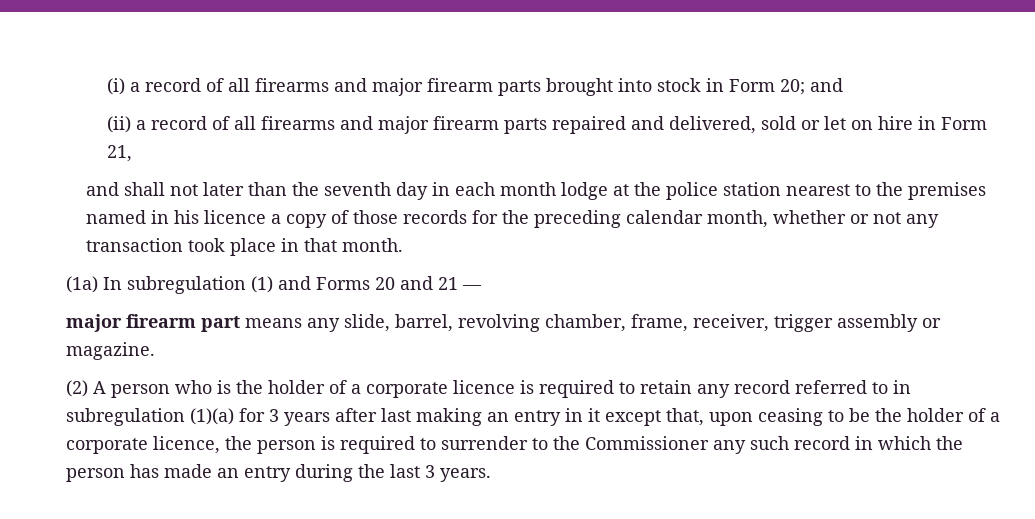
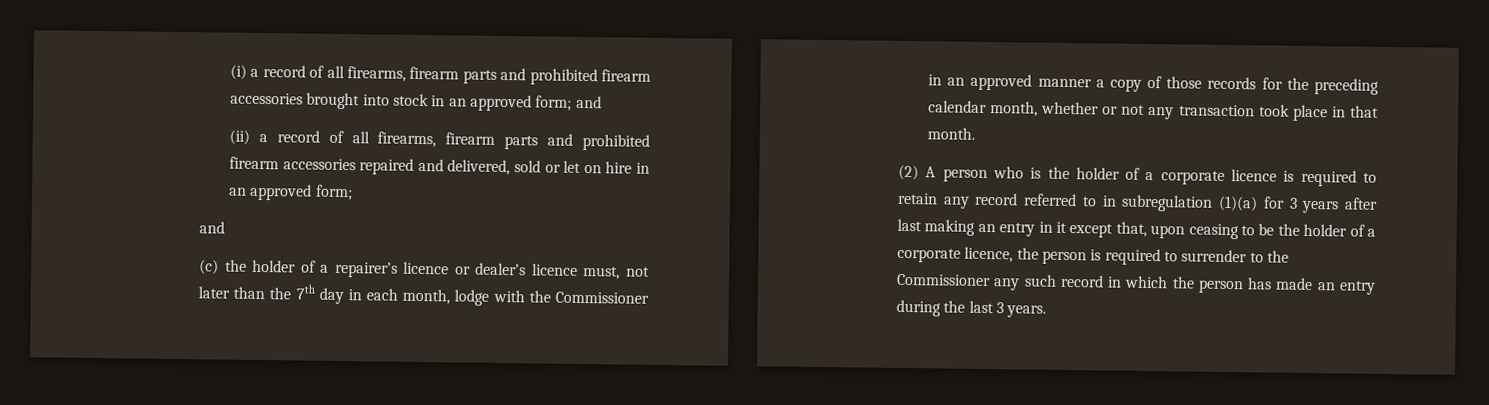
[254,78,541,96] firearms and major firearm parts -> [346,66,652,86] [229,92,303,105] firearms, firearm parts and prohibited firearm accessories
[728,79,805,95] Form 20; -> [448,94,573,112] an approved form;
[260,116,547,134] firearms and major firearm parts -> [377,131,650,151] [228,156,356,171] firearms, firearm parts and prohibited firearm accessories
[940,117,987,130] [106,145,132,162] [86,182,166,196] Form 21, // and shall -> [228,183,353,201] [198,221,225,234] [198,259,621,280] an approved form; // and // (c) the holder of a repairer’s licence or dealer’s licence must,
[324,182,392,196] seventh -> [295,284,315,300] 7th
[500,182,987,200] [86,210,267,224] month lodge at the police station nearest to the premises named in his licence -> [402,288,649,306] [927,73,1092,91] month, lodge with the Commissioner in an approved manner
[66,276,483,294] [66,314,942,332] [66,342,156,360] // (1a) In subregulation (1) and Forms 20 and 21 — // major firearm part means any slide, barrel, revolving chamber, frame, receiver, trigger assembly or magazine. -> (975, 133) none

